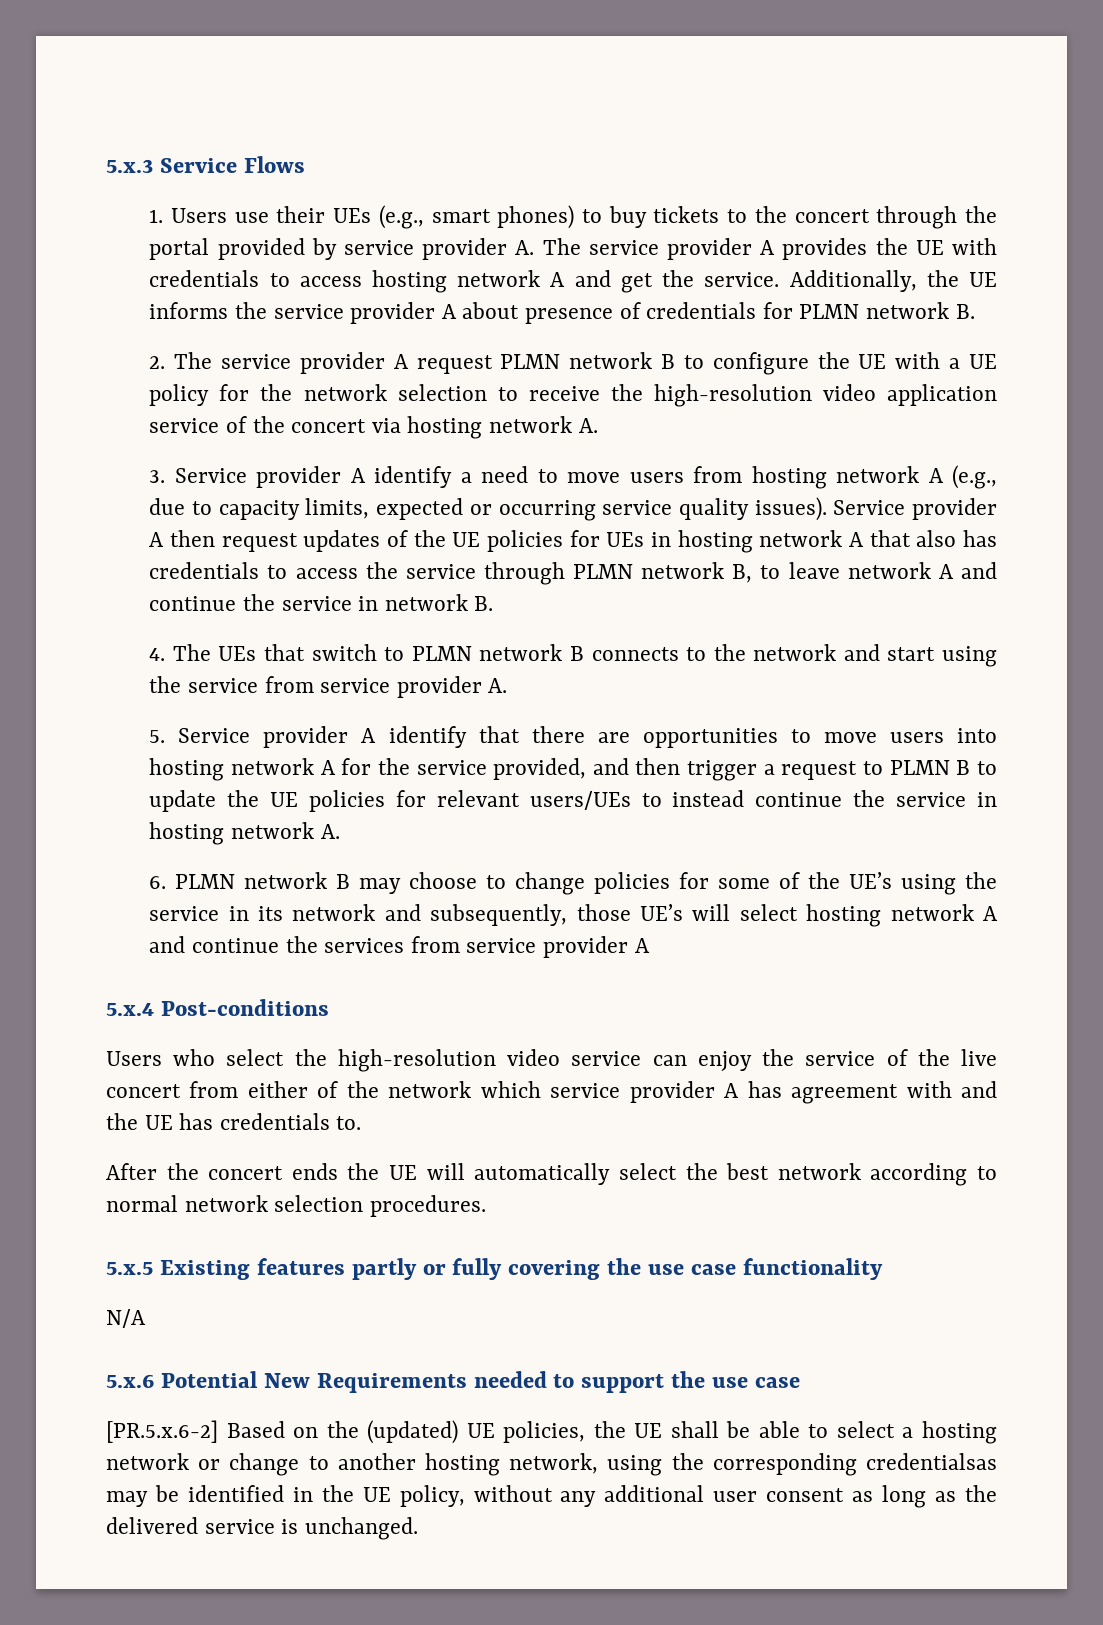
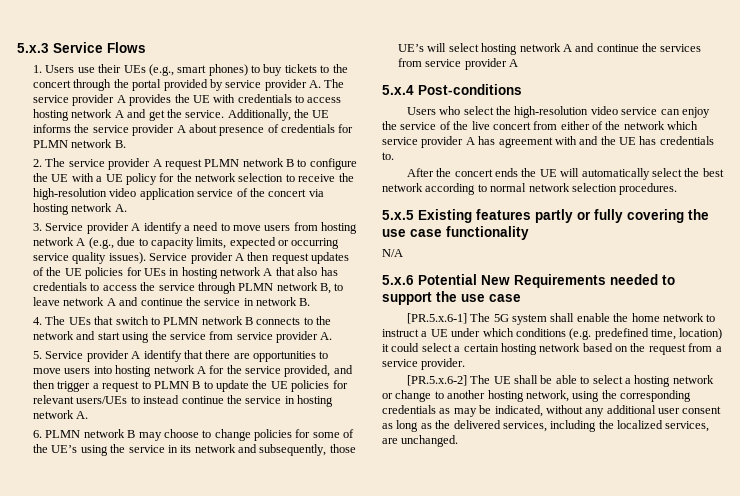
[106,1420,626,1444] [PR.5.x.6-2] Based on the (updated) UE policies, the -> [406,313,716,325] [382,328,723,340] [382,343,722,355] [382,358,466,370] [406,375,491,386] [PR.5.x.6-1] The 5G system shall enable the home network to instruct a UE under which conditions (e.g. predefined time, location) it could select a certain hosting network based on the request from a service provider. // [PR.5.x.6-2] The
[866,1453,998,1470] [106,1485,465,1507] credentialsas may be identified in the UE policy, -> [382,405,543,417] credentials as may be indicated,
[204,1519,299,1534] service is -> [502,420,710,432] [382,438,398,444] services, including the localized services, are

